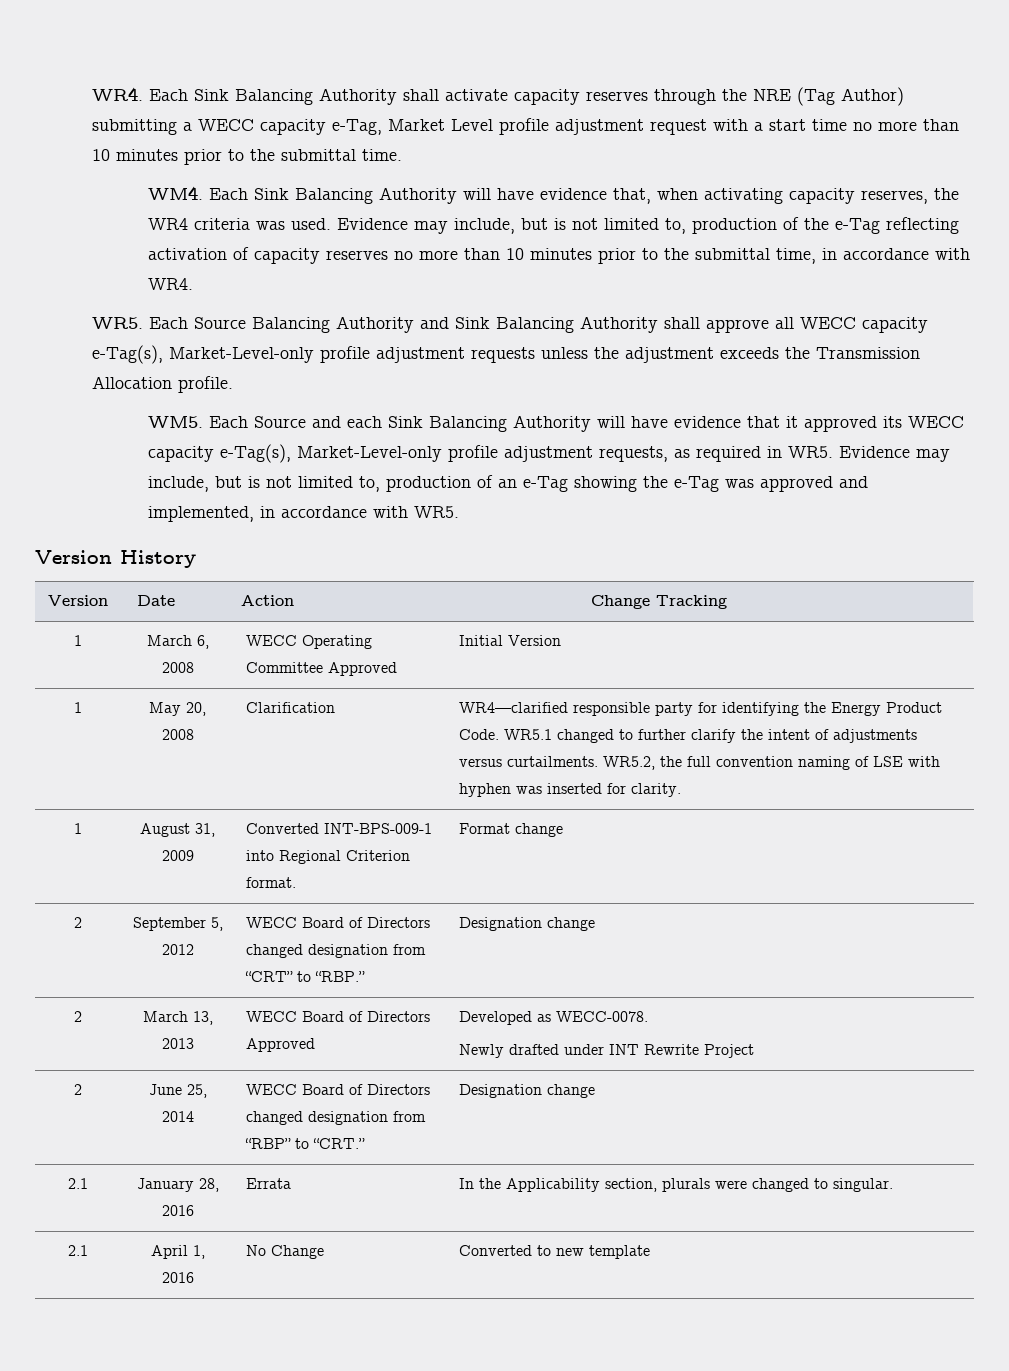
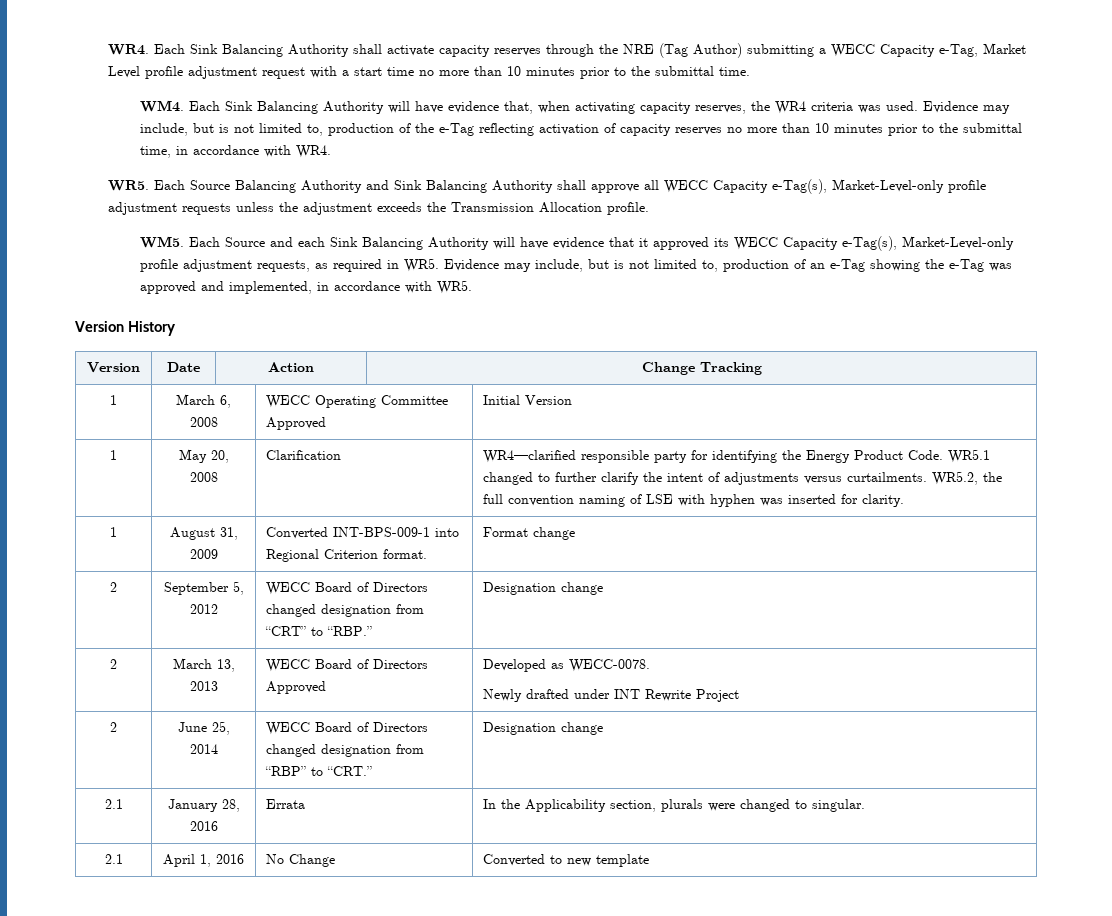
[259,119,326,135] capacity -> [879,44,935,57] Capacity
[861,317,928,333] capacity -> [712,180,768,193] Capacity
[148,446,215,462] capacity -> [783,237,839,250] Capacity

